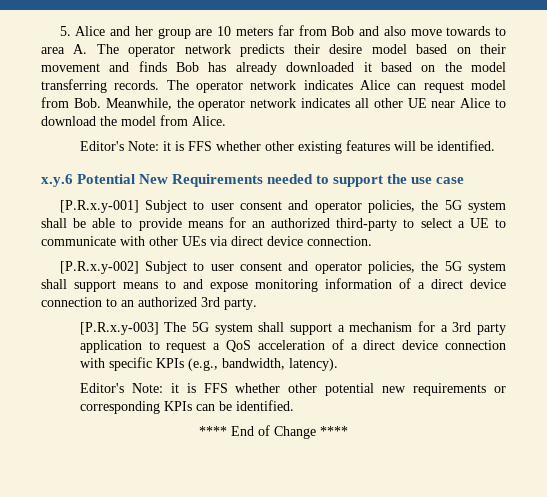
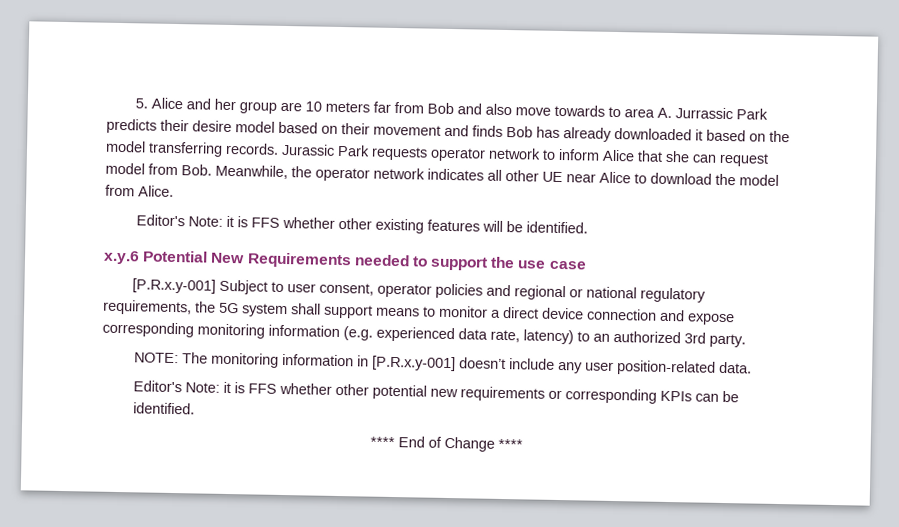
[96,44,231,57] The operator network -> [674,107,768,120] Jurrassic Park
[166,80,390,93] The operator network indicates Alice -> [281,143,690,163] Jurassic Park requests operator network to inform Alice that she
[240,200,507,213] [41,217,507,231] [41,236,372,246] [59,261,416,274] consent and operator policies, the 5G system shall be able to provide means for an authorized third-party to select a UE to communicate with other UEs via direct device connection. // [P.R.x.y-002] Subject to user consent and operator policies, -> [318,282,706,303] [103,299,192,316] consent, operator policies and regional or national regulatory requirements,
[183,278,506,292] [41,297,102,307] and expose monitoring information of a direct device connection -> [439,305,735,326] [102,321,574,345] monitor a direct device connection and expose corresponding monitoring information (e.g. experienced data rate, latency)
[79,321,506,335] [79,339,506,353] [79,357,338,371] [P.R.x.y-003] The 5G system shall support a mechanism for a 3rd party application to request a QoS acceleration of a direct device connection with specific KPIs (e.g., bandwidth, latency). -> [134,352,753,376] NOTE: The monitoring information in [P.R.x.y-001] doesn’t include any user position-related data.

